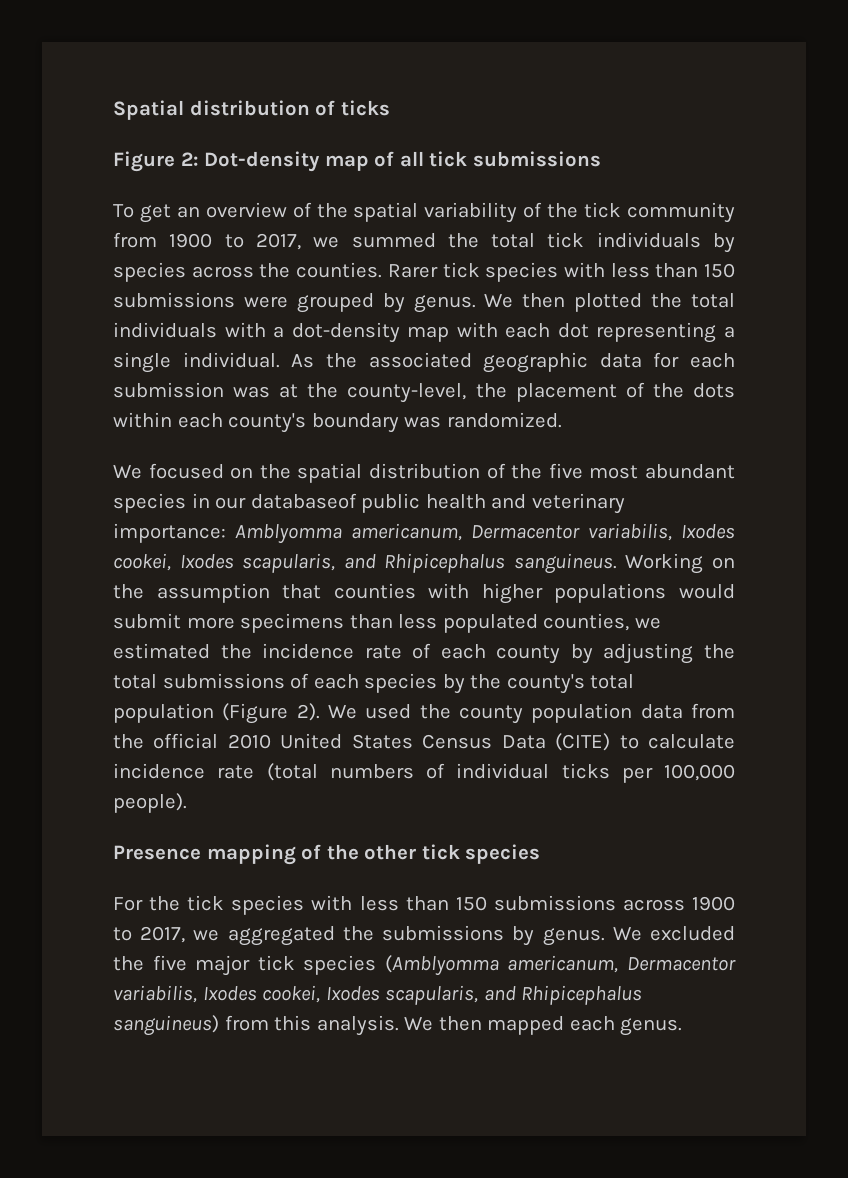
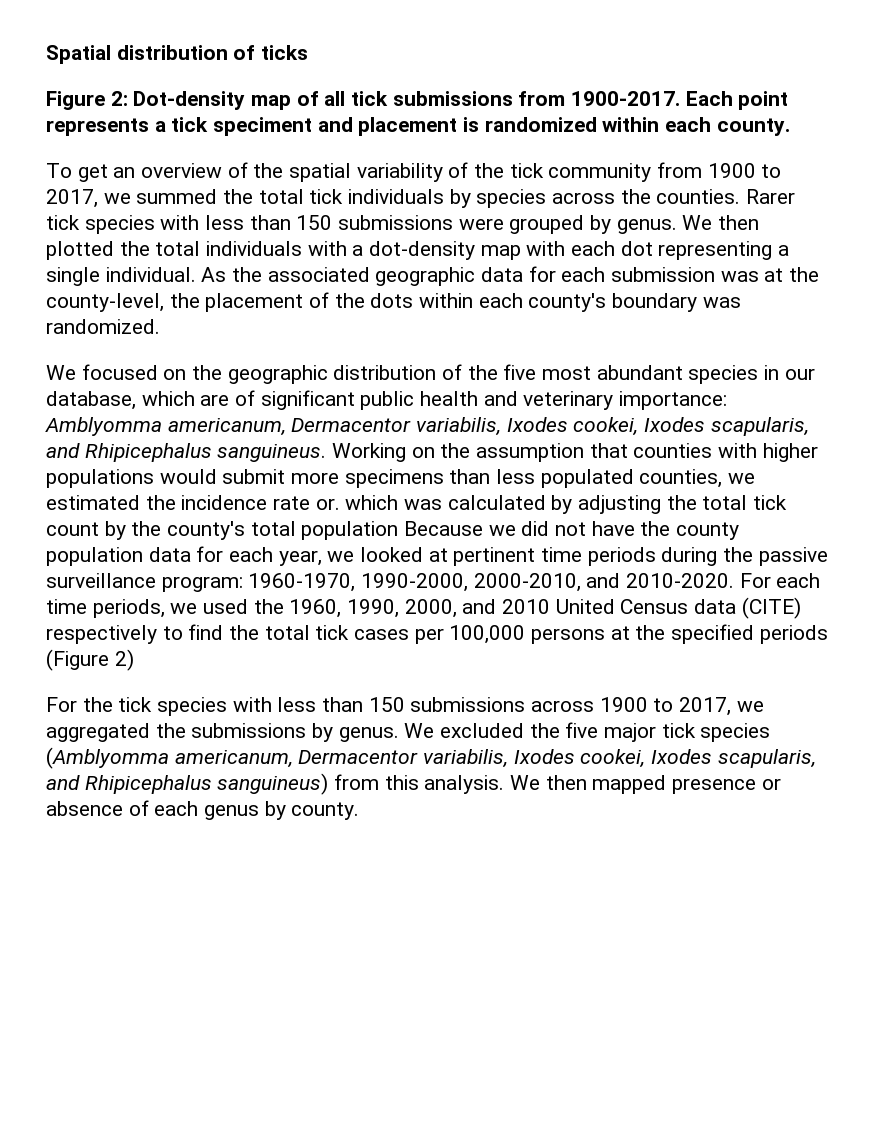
(601, 159) none -> [518,91,789,110] [46,117,790,136] from 1900-2017. Each point represents a tick speciment and placement is randomized within each county.
[297,463,363,483] spatial -> [227,365,328,384] geographic
[250,493,357,509] databaseof -> [46,390,355,410] database, which are of significant
[412,643,735,664] [113,673,438,693] of each county by adjusting the total submissions of each species -> [315,495,788,514] [46,522,99,536] or. which was calculated by adjusting the total tick count
[222,703,735,724] [113,733,736,751] [113,763,735,783] [113,793,187,813] [113,844,541,865] (Figure 2). We used the county population data from the official 2010 United States Census Data (CITE) to calculate incidence rate (total numbers of individual ticks per 100,000 people). // Presence mapping of the other tick species -> [404,521,740,540] [46,546,828,566] [46,573,821,592] [46,597,801,619] [46,624,828,644] [46,649,134,671] Because we did not have the county population data for each year, we looked at pertinent time periods during the passive surveillance program: 1960-1970, 1990-2000, 2000-2010, and 2010-2020. For each time periods, we used the 1960, 1990, 2000, and 2010 United Census data (CITE) respectively to find the total tick cases per 100,000 persons at the specified periods (Figure 2)
[569,1016,683,1036] each genus. -> [672,778,781,794] [46,800,360,820] presence or absence of each genus by county.

